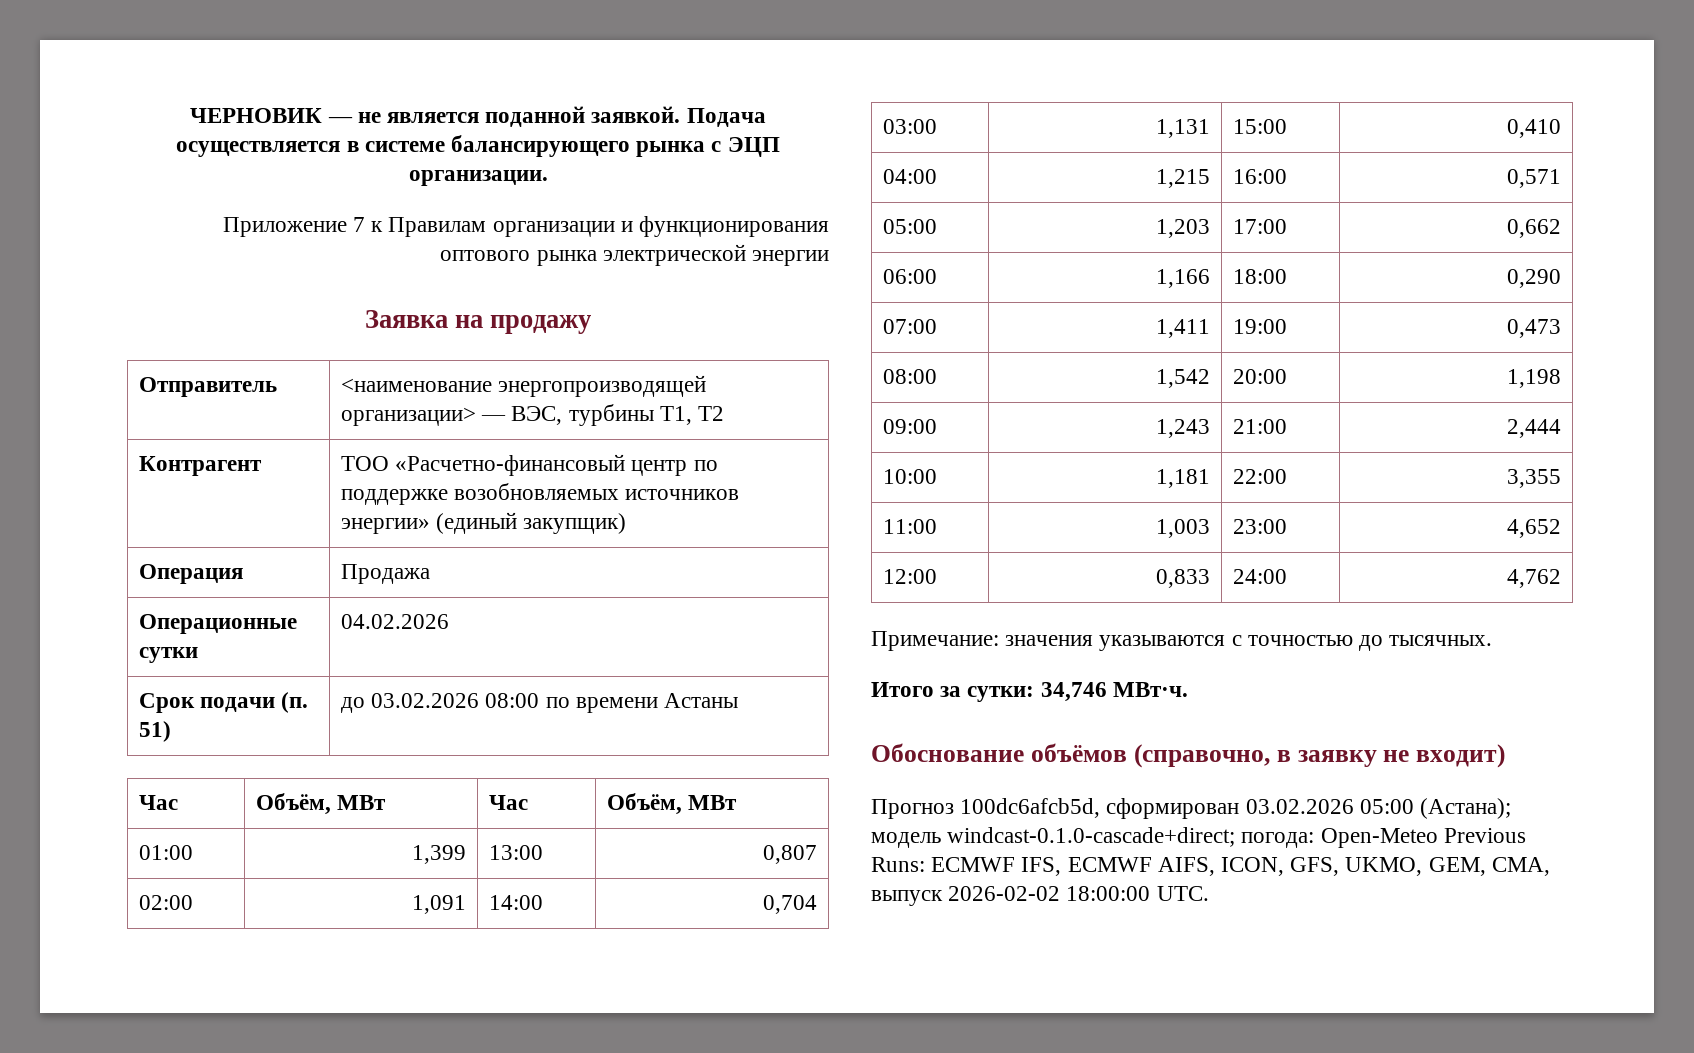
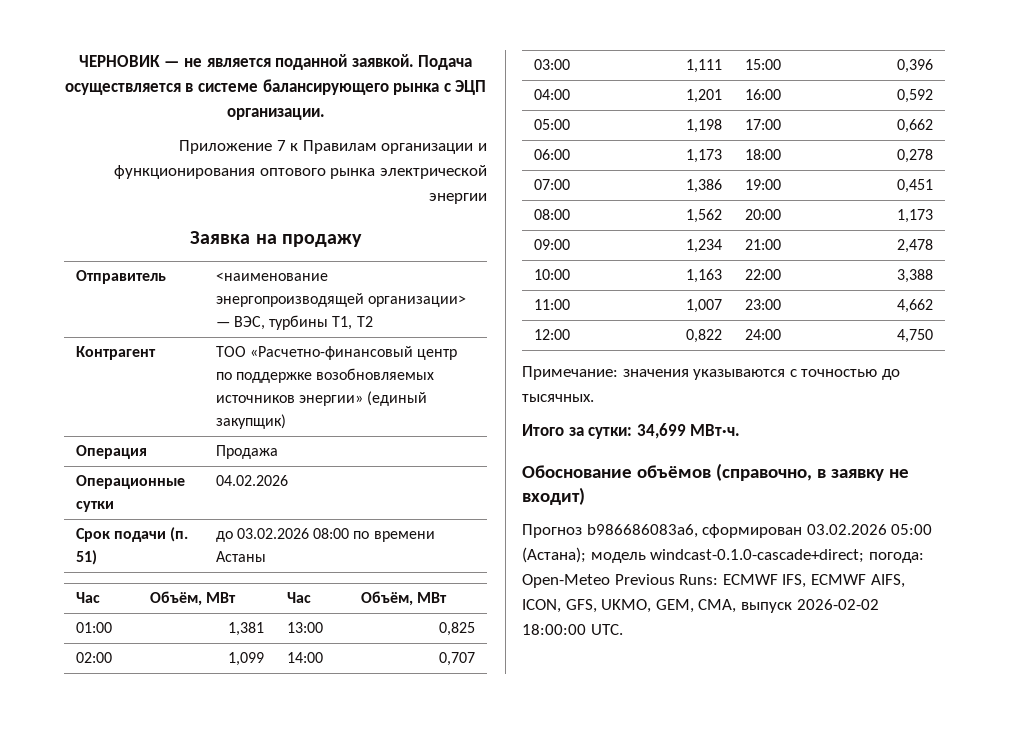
[411,845,466,864] 1,399 -> [228,622,265,636] 1,381
[762,845,817,864] 0,807 -> [439,622,476,636] 0,825
[411,895,466,914] 1,091 -> [228,652,265,666] 1,099
[762,895,817,914] 0,704 -> [439,652,476,666] 0,707
[1155,119,1210,138] 1,131 -> [686,59,723,73] 1,111
[1506,119,1561,138] 0,410 -> [897,59,934,73] 0,396
[1155,169,1210,188] 1,215 -> [686,89,723,103] 1,201
[1506,169,1561,188] 0,571 -> [897,89,934,103] 0,592
[1155,219,1210,238] 1,203 -> [686,119,723,133] 1,198
[1155,269,1210,288] 1,166 -> [686,149,723,163] 1,173
[1506,269,1561,288] 0,290 -> [897,149,934,163] 0,278
[1155,319,1210,338] 1,411 -> [686,179,723,193] 1,386
[1506,319,1561,338] 0,473 -> [897,179,934,193] 0,451
[1155,369,1210,388] 1,542 -> [686,209,723,223] 1,562
[1506,369,1561,388] 1,198 -> [897,209,934,223] 1,173
[1155,419,1210,438] 1,243 -> [686,239,723,253] 1,234
[1506,419,1561,438] 2,444 -> [897,239,934,253] 2,478
[1155,469,1210,488] 1,181 -> [686,269,723,283] 1,163
[1506,469,1561,488] 3,355 -> [897,269,934,283] 3,388
[1155,519,1210,538] 1,003 -> [686,299,723,313] 1,007
[1506,519,1561,538] 4,652 -> [897,299,934,313] 4,662
[1155,569,1210,588] 0,833 -> [686,329,723,343] 0,822
[1506,569,1561,588] 4,762 -> [897,329,934,343] 4,750
[1040,682,1107,702] 34,746 -> [636,423,686,439] 34,699
[960,798,1101,818] 100dc6afcb5d, -> [586,524,698,538] b986686083a6,

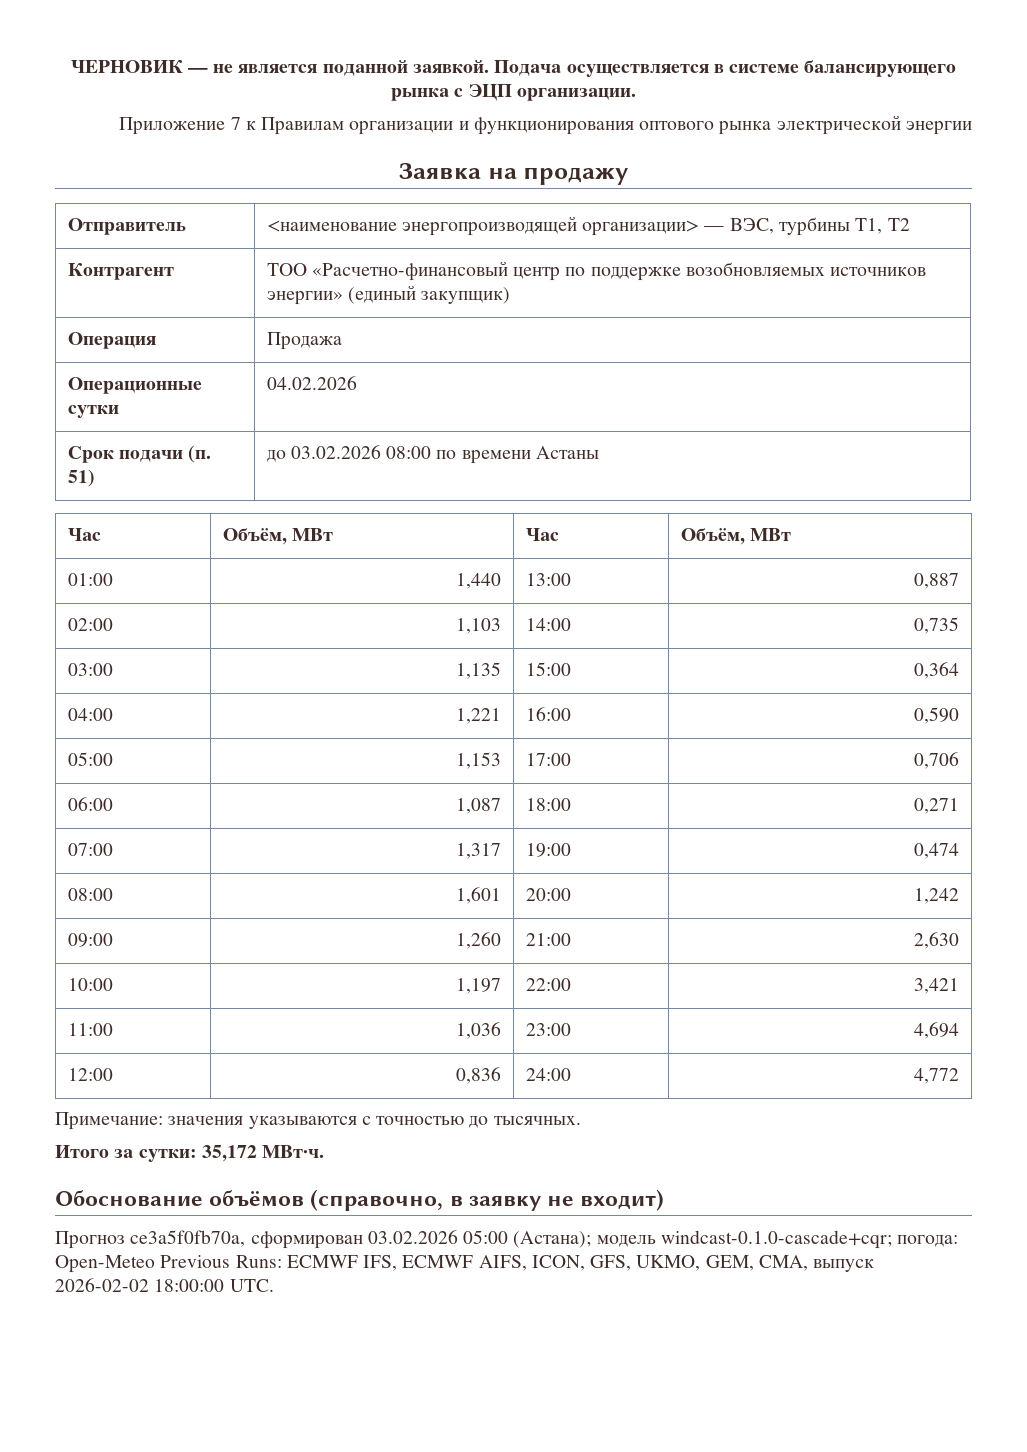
[228,622,265,636] 1,381 -> [456,573,502,589] 1,440
[439,622,476,636] 0,825 -> [914,573,960,589] 0,887
[228,652,265,666] 1,099 -> [456,618,502,634] 1,103
[439,652,476,666] 0,707 -> [914,617,960,634] 0,735
[686,59,723,73] 1,111 -> [456,662,502,679] 1,135
[897,59,934,73] 0,396 -> [914,662,960,679] 0,364
[686,89,723,103] 1,201 -> [456,708,502,724] 1,221
[897,89,934,103] 0,592 -> [914,707,960,724] 0,590
[686,119,723,133] 1,198 -> [456,752,502,769] 1,153
[897,119,934,133] 0,662 -> [914,752,960,769] 0,706
[686,149,723,163] 1,173 -> [456,798,502,814] 1,087
[897,149,934,163] 0,278 -> [914,798,960,814] 0,271
[686,179,723,193] 1,386 -> [456,843,502,859] 1,317
[897,179,934,193] 0,451 -> [914,843,960,859] 0,474
[686,209,723,223] 1,562 -> [456,887,502,904] 1,601
[897,209,934,223] 1,173 -> [914,888,960,904] 1,242
[686,239,723,253] 1,234 -> [456,932,502,949] 1,260
[897,239,934,253] 2,478 -> [914,932,960,949] 2,630
[686,269,723,283] 1,163 -> [456,978,502,994] 1,197
[897,269,934,283] 3,388 -> [914,978,960,994] 3,421
[686,299,723,313] 1,007 -> [456,1022,502,1039] 1,036
[897,299,934,313] 4,662 -> [914,1022,960,1039] 4,694
[686,329,723,343] 0,822 -> [456,1067,502,1084] 0,836
[897,329,934,343] 4,750 -> [914,1068,960,1084] 4,772
[636,423,686,439] 34,699 -> [201,1145,257,1162] 35,172
[586,524,698,538] b986686083a6, -> [130,1230,246,1247] ce3a5f0fb70a,
[650,549,865,563] windcast-0.1.0-cascade+direct; -> [660,1230,892,1249] windcast-0.1.0-cascade+cqr;

